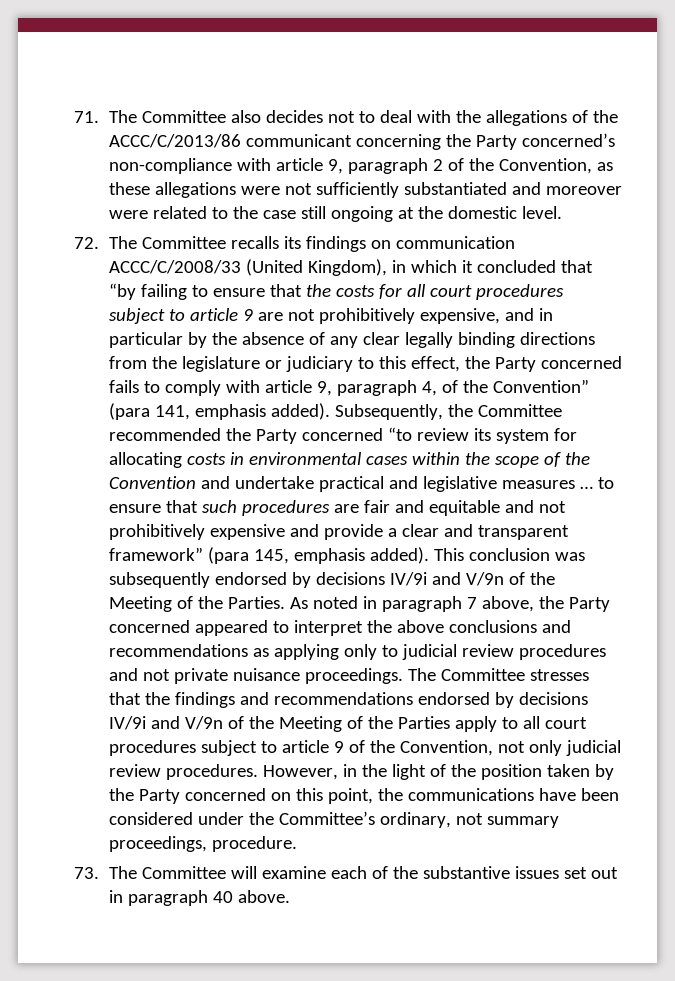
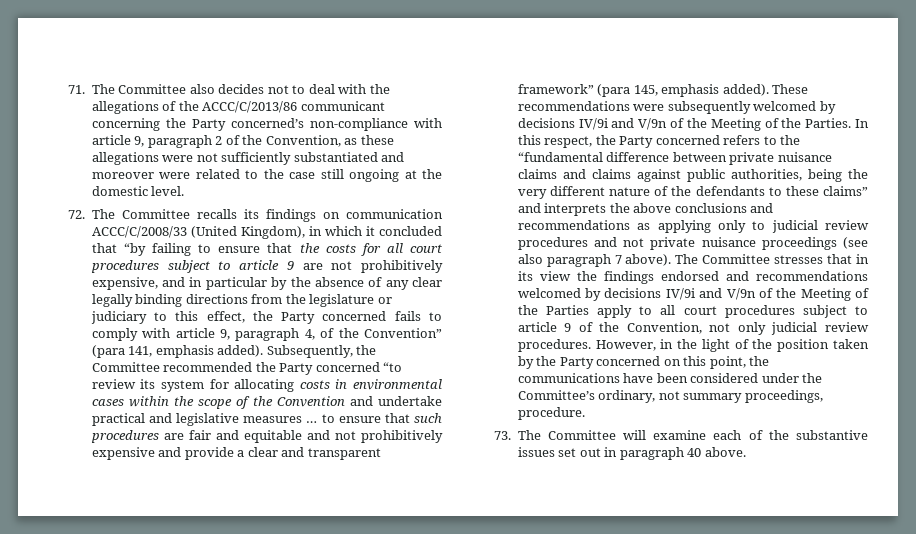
[433,548,585,561] [108,572,287,588] This conclusion was subsequently endorsed -> [772,84,809,94] [517,101,817,114] These recommendations were subsequently welcomed
[289,596,610,612] [108,620,363,636] As noted in paragraph 7 above, the Party concerned appeared to interpret -> [854,119,869,128] [517,135,801,148] [517,152,832,165] [517,169,868,182] [517,186,869,199] [517,203,607,216] In this respect, the Party concerned refers to the “fundamental difference between private nuisance claims and claims against public authorities, being the very different nature of the defendants to these claims” and interprets
[304,668,403,684] proceedings. -> [761,237,868,250] [517,254,672,267] proceedings (see also paragraph 7 above).
(141, 698) none -> [856,254,870,264] [517,271,571,281] in its view
[239,692,490,705] and recommendations endorsed -> [660,271,868,281] [517,288,581,298] endorsed and recommendations welcomed

